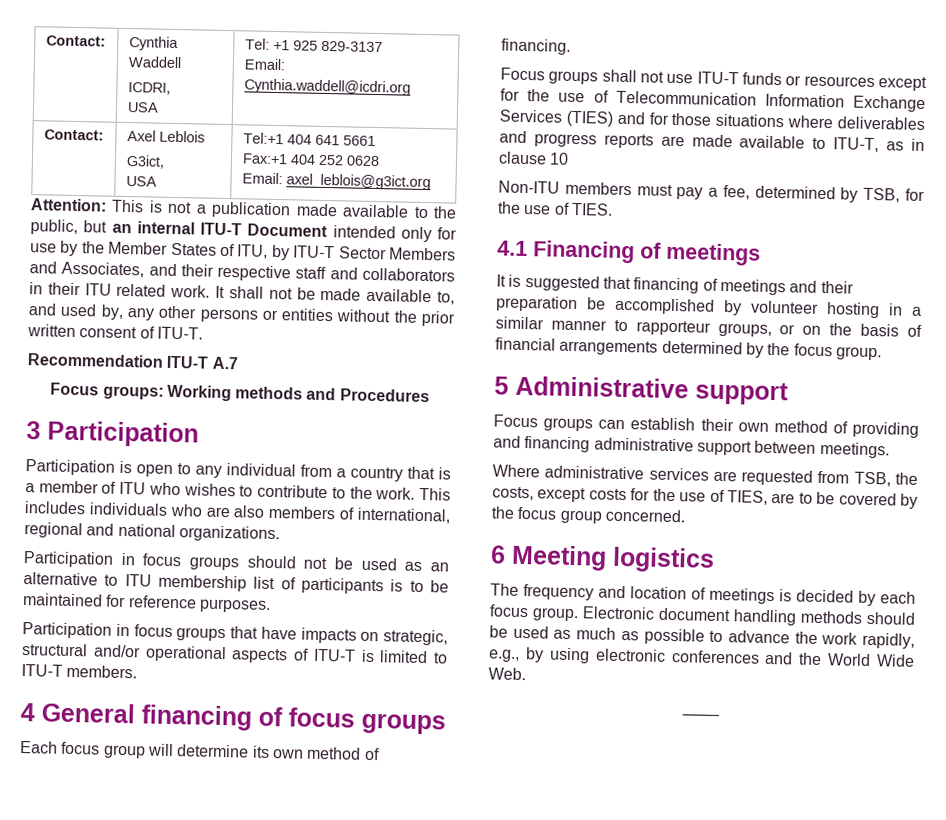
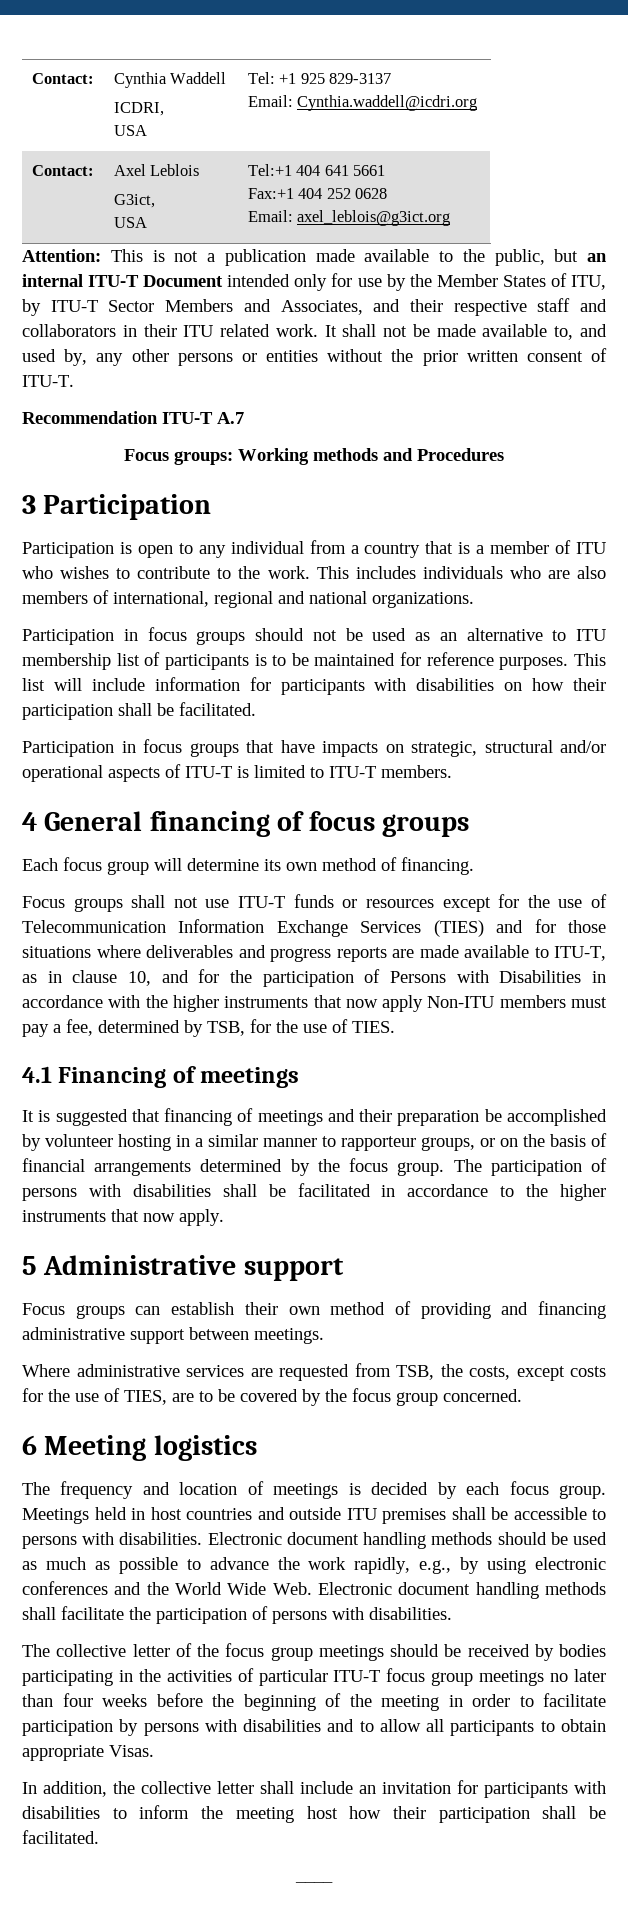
(271, 605) none -> [573,653,606,666] [22,677,606,695] [22,702,256,720] This list will include information for participants with disabilities on how their participation shall be facilitated.
[549,152,570,165] 10 // -> [128,969,606,987] [22,995,424,1012] 10, and for the participation of Persons with Disabilities in accordance with the higher instruments that now apply
(882, 353) none -> [453,1158,607,1176] [22,1183,606,1201] [22,1209,224,1226] The participation of persons with disabilities shall be facilitated in accordance to the higher instruments that now apply.
(579, 614) none -> [22,1507,606,1524] [22,1532,203,1549] Meetings held in host countries and outside ITU premises shall be accessible to persons with disabilities.
(526, 674) none -> [318,1582,606,1599] [22,1606,452,1624] [22,1643,606,1661] [22,1668,606,1686] [22,1693,606,1711] [22,1719,606,1736] [22,1745,154,1761] [22,1780,606,1798] [22,1805,606,1823] [22,1830,99,1844] Electronic document handling methods shall facilitate the participation of persons with disabilities. // The collective letter of the focus group meetings should be received by bodies participating in the activities of particular ITU-T focus group meetings no later than four weeks before the beginning of the meeting in order to facilitate participation by persons with disabilities and to allow all participants to obtain appropriate Visas. // In addition, the collective letter shall include an invitation for participants with disabilities to inform the meeting host how their participation shall be facilitated.

